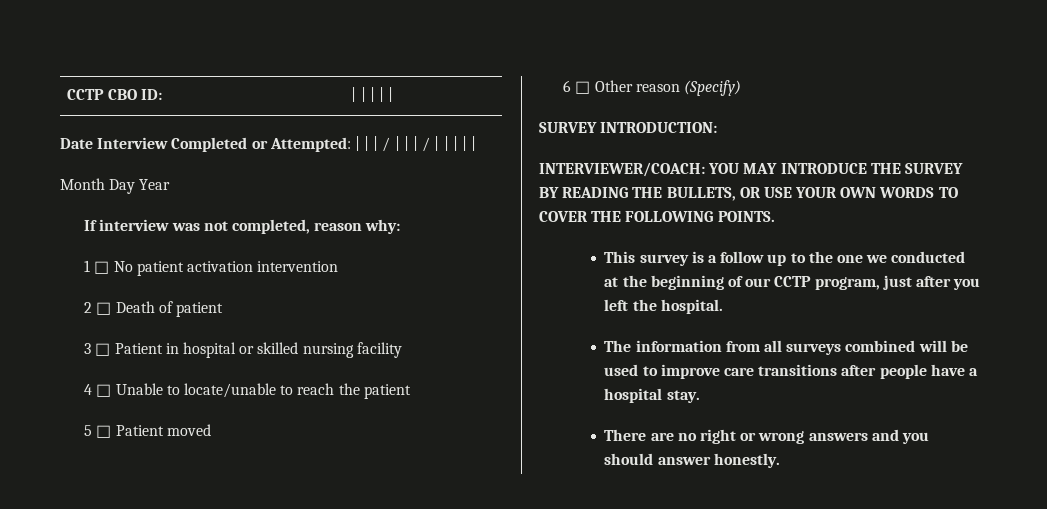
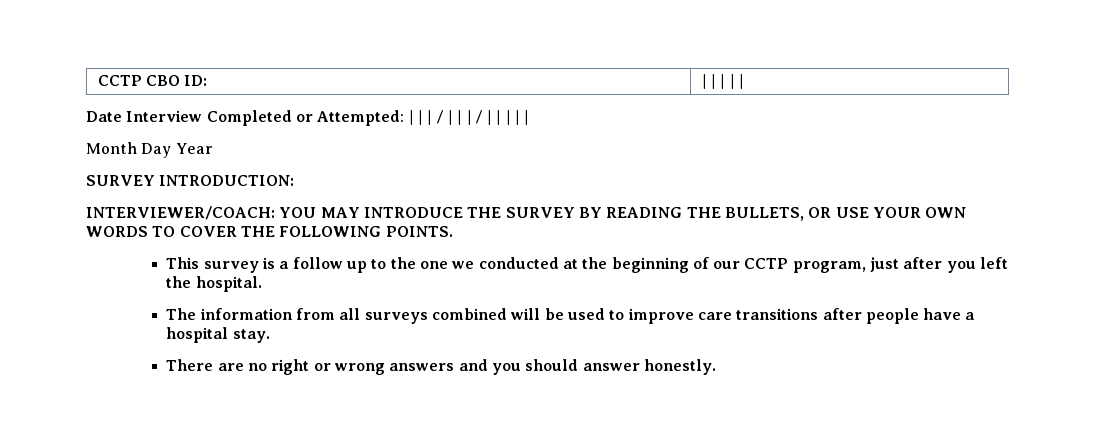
[84,219,401,234] [84,260,339,276] [84,301,223,317] [84,342,402,358] [84,383,411,399] [84,424,211,438] [563,80,741,96] // If interview was not completed, reason why: // 1 □ No patient activation intervention // 2 □ Death of patient // 3 □ Patient in hospital or skilled nursing facility // 4 □ Unable to locate/unable to reach the patient // 5 □ Patient moved // 6 □ Other reason (Specify) -> (213, 148) none

